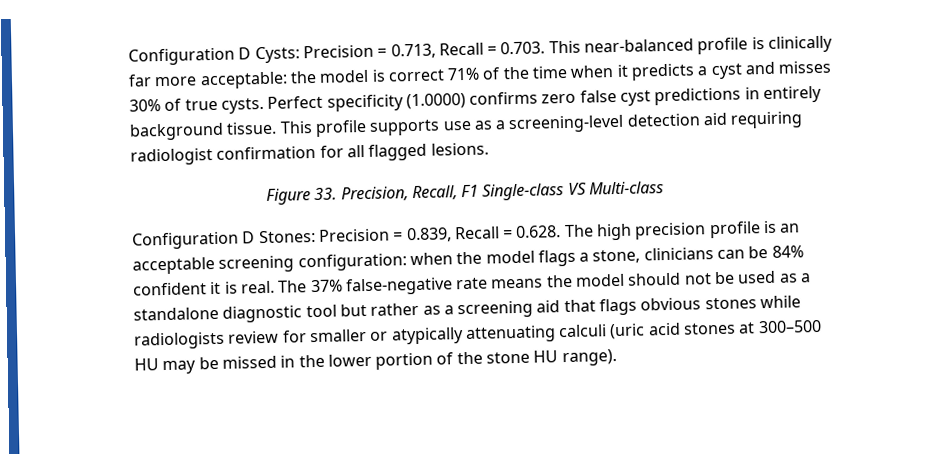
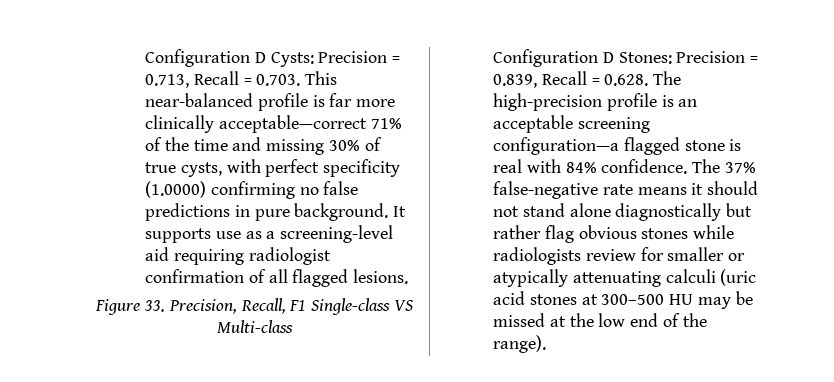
[768,35,834,53] clinically -> (325, 101) none
[199,60,832,90] [128,85,823,114] [128,119,367,141] acceptable: the model is correct 71% of the time when it predicts a cyst and misses 30% of true cysts. Perfect specificity (1.0000) confirms zero false cyst predictions in entirely background tissue. This profile -> [145,115,402,133] [145,137,382,155] [145,159,401,177] [145,181,359,199] [145,203,407,221] clinically acceptable—correct 71% of the time and missing 30% of true cysts, with perfect specificity (1.0000) confirming no false predictions in pure background. It
[626,113,701,127] detection -> (394, 234) none
[319,145,344,158] for -> [248,269,266,283] of
[596,222,707,241] high precision -> [493,93,603,111] high-precision
[297,245,804,272] [132,280,275,296] configuration: when the model flags a stone, clinicians can be 84% confident it is real. -> [493,137,742,155] [493,159,688,174] configuration—a flagged stone is real with 84% confidence.
[545,270,812,288] [132,298,638,323] the model should not be used as a standalone diagnostic tool but rather as a screening aid that flags -> [691,181,759,195] [493,203,753,221] [493,225,574,243] it should not stand alone diagnostically but rather flag
[280,350,559,370] in the lower portion of the stone HU -> [549,313,707,327] at the low end of the

